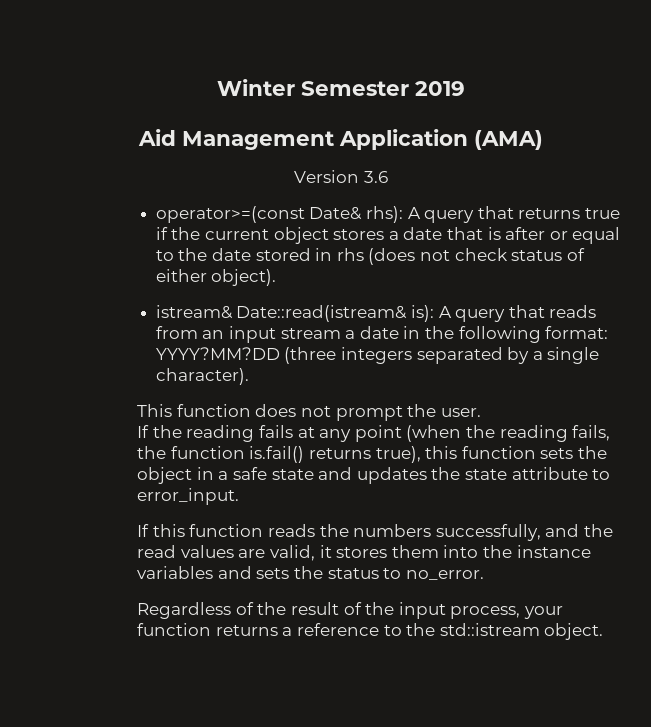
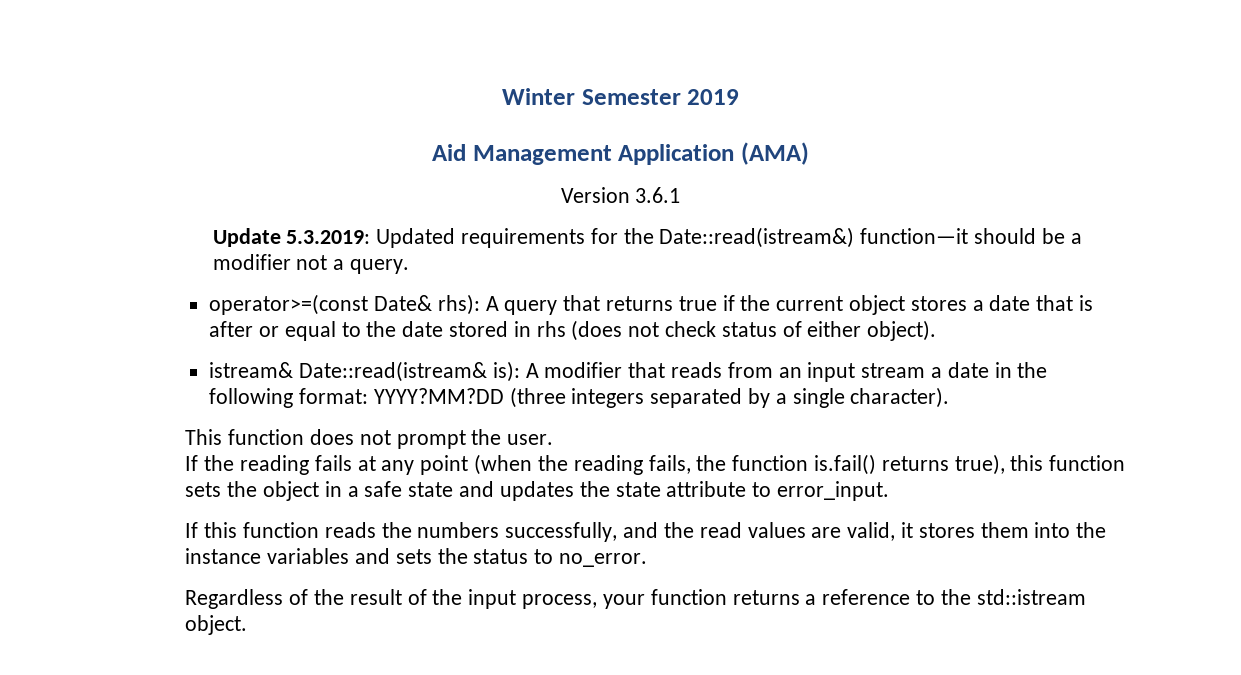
[363,171,388,183] 3.6 -> [635,187,681,203] [212,227,1082,248] [212,254,410,274] 3.6.1 // Update 5.3.2019: Updated requirements for the Date::read(istream&) function—it should be a modifier not a query.
[455,309,506,322] query -> [544,362,623,378] modifier

